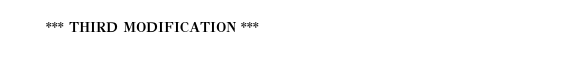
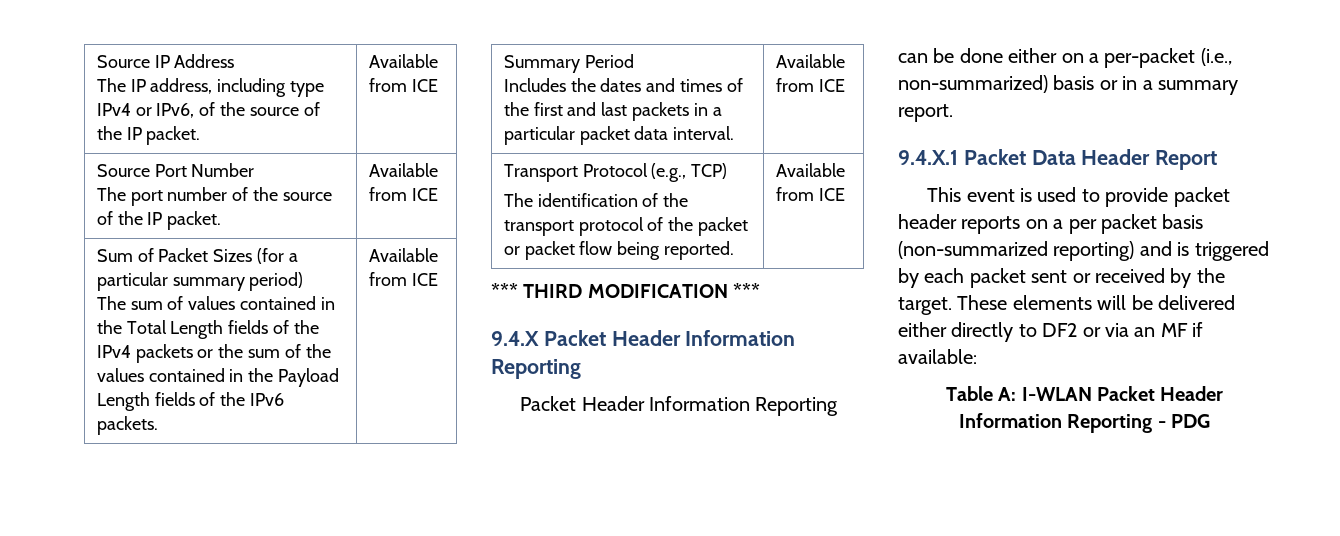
[46,21,259,33] *** THIRD MODIFICATION *** -> [96,54,235,68] [96,78,325,97] [96,102,320,118] [96,126,201,145] [368,54,438,68] [368,78,438,92] [96,163,255,177] [96,187,332,206] [96,211,222,230] [368,163,438,177] [368,187,438,201] [96,248,298,264] [96,272,304,291] [96,296,335,310] [96,320,319,339] [96,344,331,363] [96,368,340,387] [96,392,285,411] [96,416,158,435] [368,248,438,262] [368,272,438,286] [503,54,634,73] [503,78,743,92] [503,102,722,121] [503,126,735,145] [775,54,845,68] [775,78,845,92] [503,163,728,182] [503,193,689,207] [503,217,749,236] [503,241,735,260] [775,163,845,177] [775,187,845,201] [491,283,761,298] [491,330,796,346] [491,359,581,379] [520,396,839,416] [898,48,1232,68] [898,75,1238,95] [898,104,953,122] [898,149,1218,170] [927,187,1230,207] [898,214,1204,234] [898,241,1269,261] [898,268,1225,288] [898,295,1235,315] [898,322,1204,342] [898,349,977,364] [945,386,1224,401] [958,413,1211,433] Source IP Address // The IP address, including type IPv4 or IPv6, of the source of the IP packet. | Available from ICE // Source Port Number // The port number of the source of the IP packet. | Available from ICE // Sum of Packet Sizes (for a particular summary period) // The sum of values contained in the Total Length fields of the IPv4 packets or the sum of the values contained in the Payload Length fields of the IPv6 packets. | Available from ICE // Summary Period // Includes the dates and times of the first and last packets in a particular packet data interval. | Available from ICE // Transport Protocol (e.g., TCP) // The identification of the transport protocol of the packet or packet flow being reported. | Available from ICE // *** THIRD MODIFICATION *** // 9.4.X Packet Header Information Reporting // Packet Header Information Reporting can be done either on a per-packet (i.e., non-summarized) basis or in a summary report. // 9.4.X.1 Packet Data Header Report // This event is used to provide packet header reports on a per packet basis (non-summarized reporting) and is triggered by each packet sent or received by the target. These elements will be delivered either directly to DF2 or via an MF if available: // Table A: I-WLAN Packet Header Information Reporting - PDG

